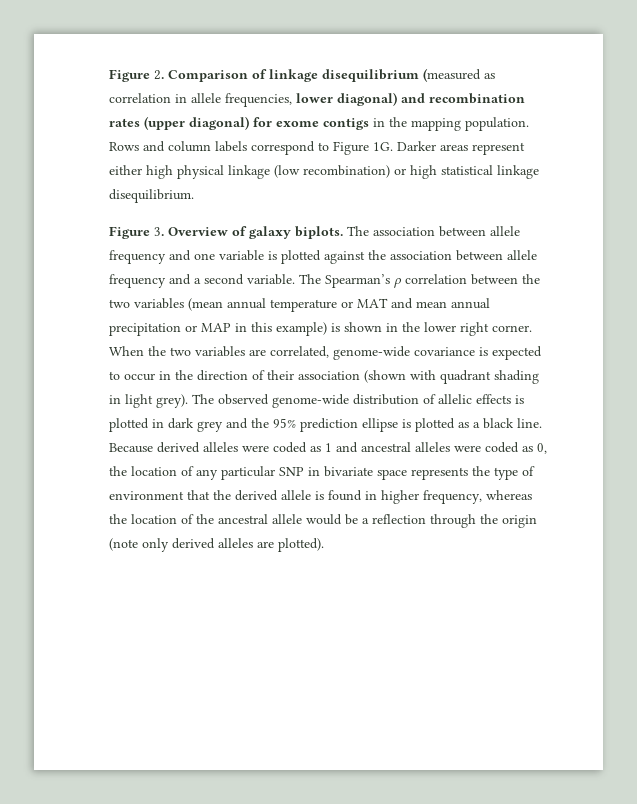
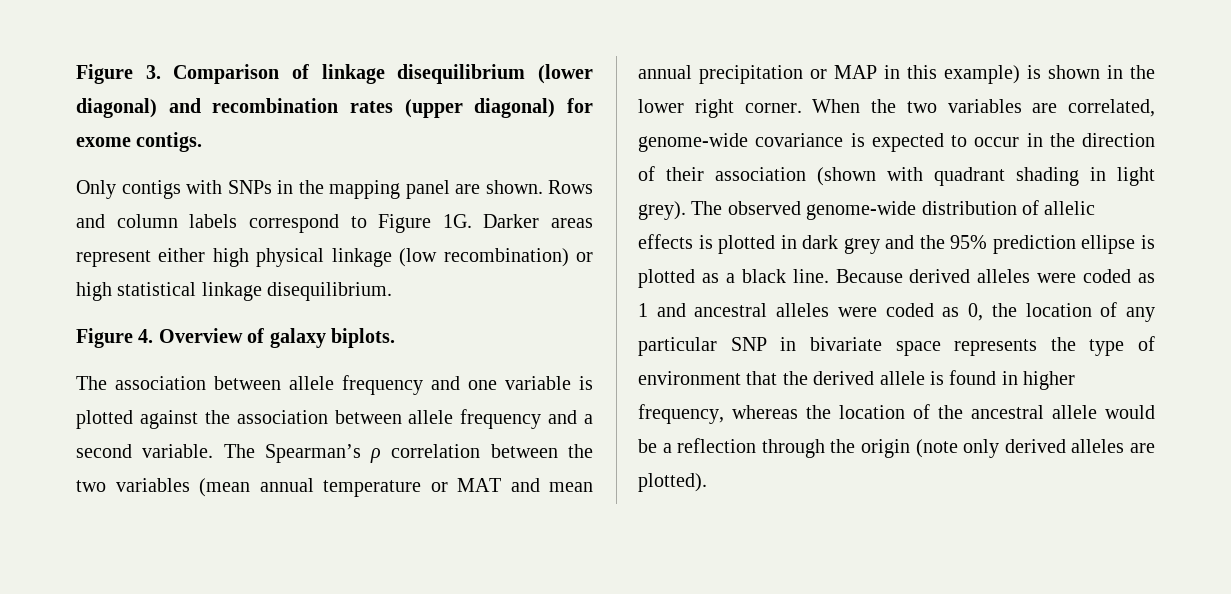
[109,69,164,82] Figure 2. -> [76,64,161,84] Figure 3.
[423,68,495,82] [109,93,333,107] (measured as correlation in allele frequencies, lower -> [538,64,593,84] (lower
[323,117,529,131] contigs in the mapping population. -> [136,132,203,152] [76,180,543,199] contigs. // Only contigs with SNPs in the mapping panel are shown.
[154,227,164,236] 3. -> [138,329,154,343] 4.
(343, 232) none -> (395, 338) //

